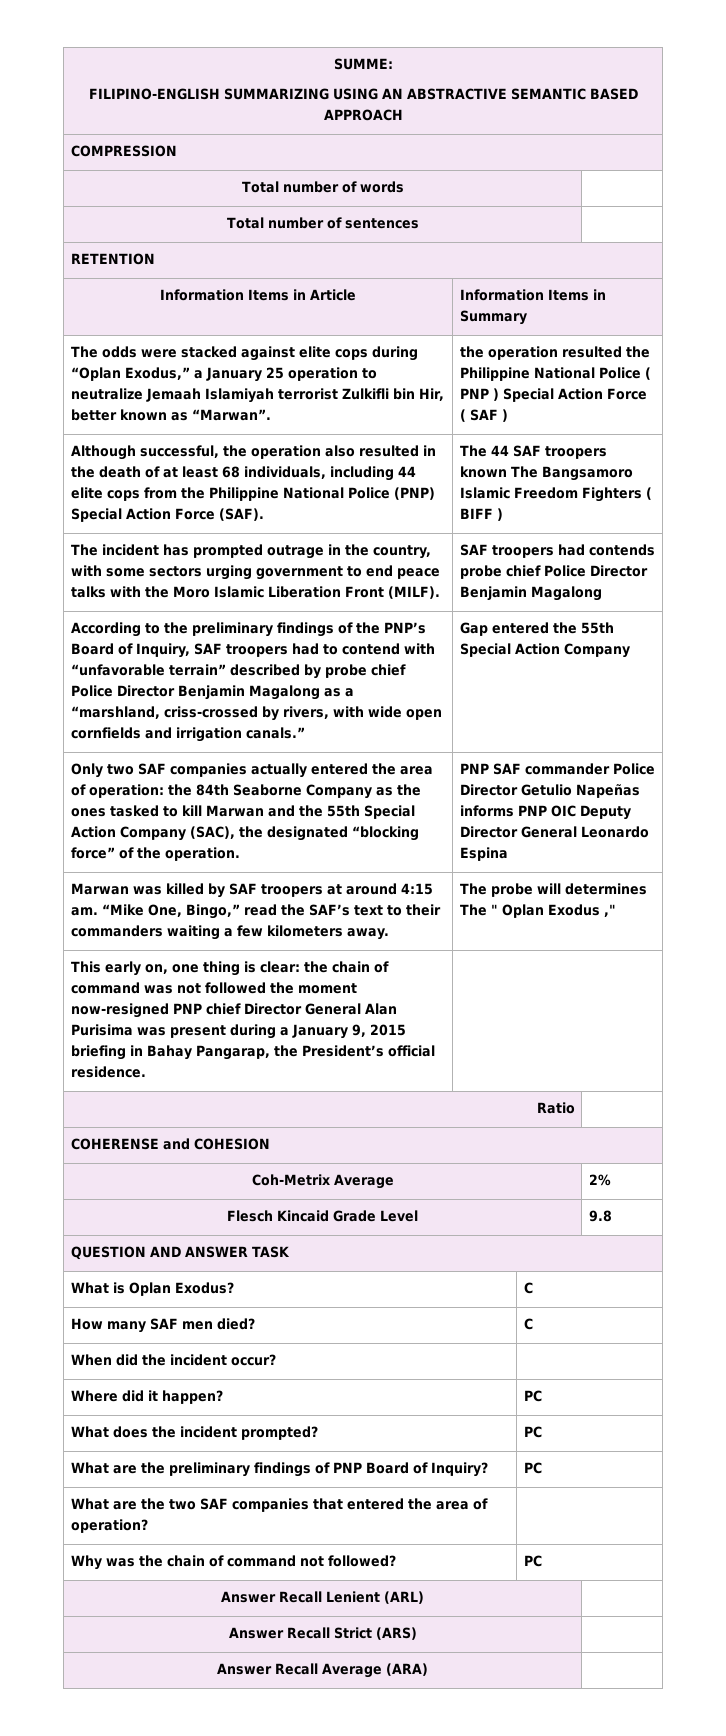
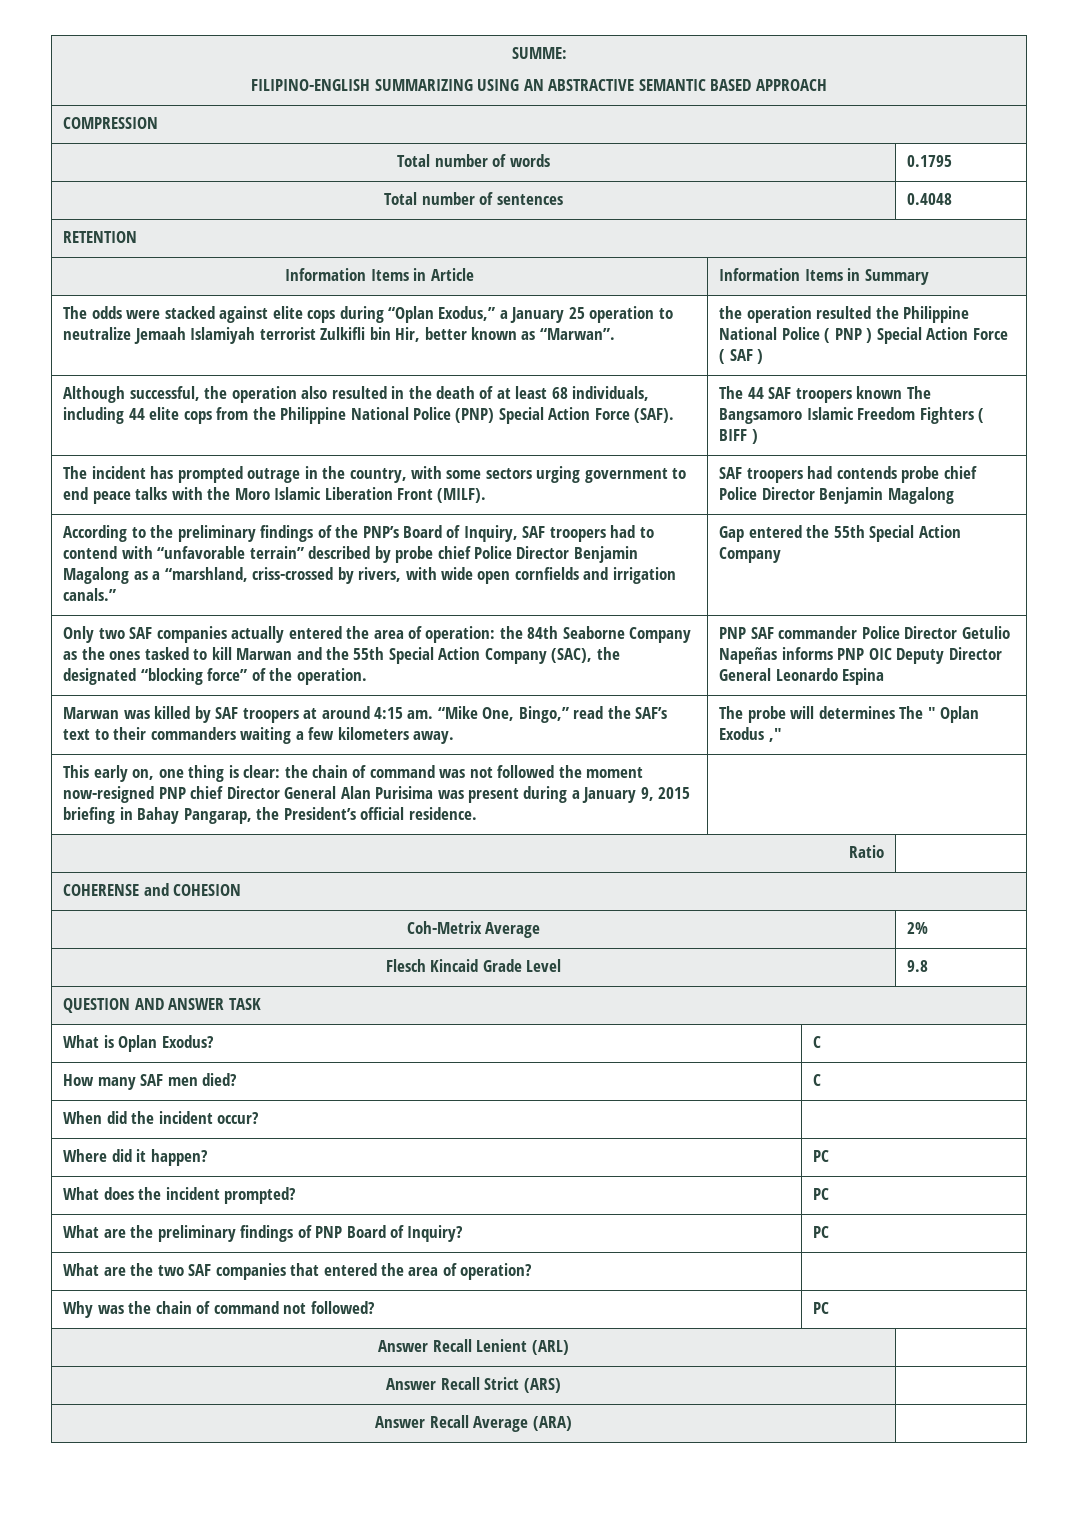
(404, 187) none -> [907,155,953,167] 0.1795
(419, 223) none -> [907,193,953,205] 0.4048

